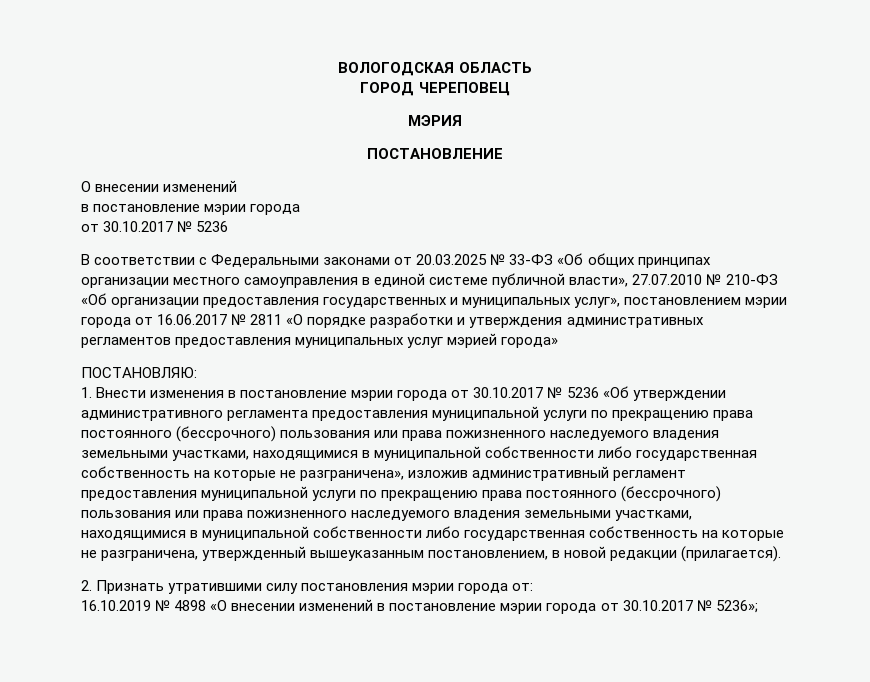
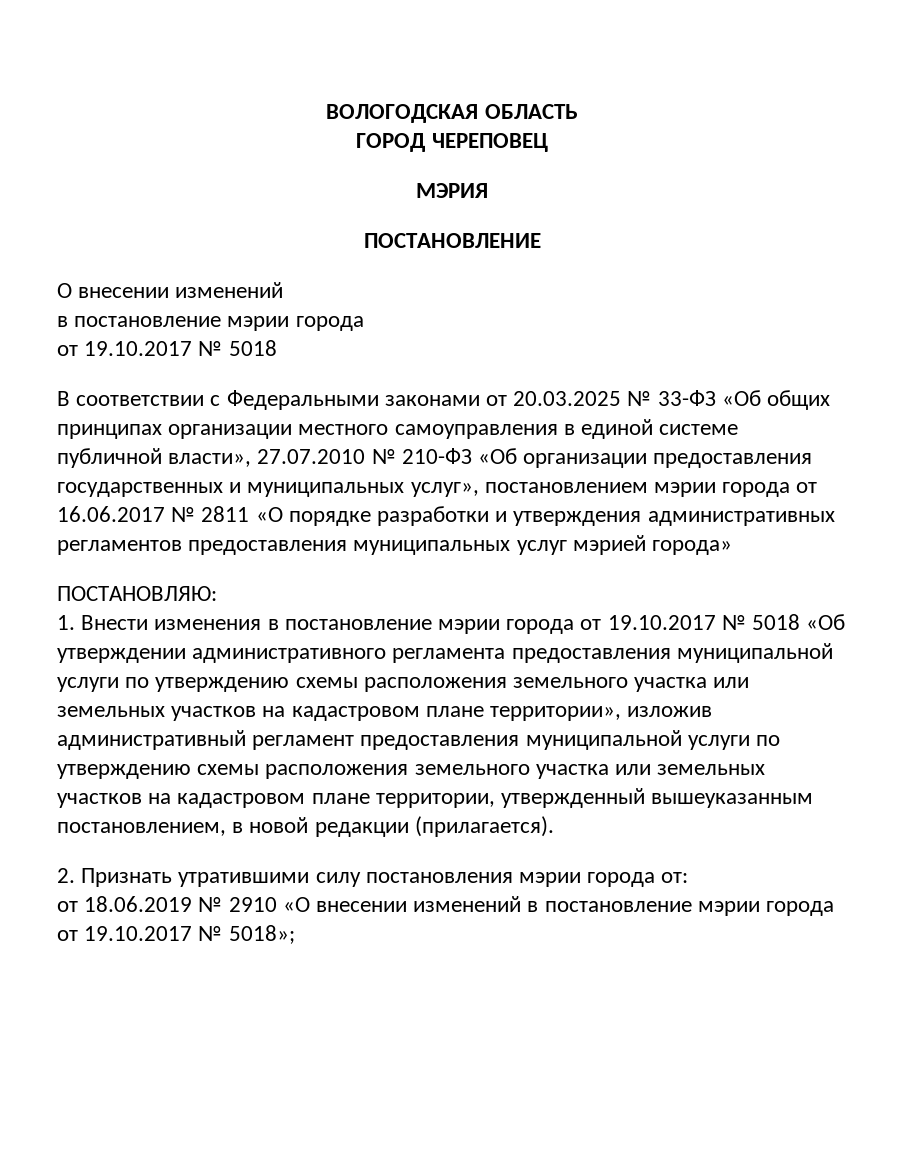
[103,221,229,232] 30.10.2017 № 5236 -> [84,340,277,356] 19.10.2017 № 5018
[473,387,599,398] 30.10.2017 № 5236 -> [607,614,801,630] 19.10.2017 № 5018
[612,410,754,421] [81,426,720,442] [81,446,758,461] [81,466,405,481] прекращению права постоянного (бессрочного) пользования или права пожизненного наследуемого владения земельными участками, находящимися в муниципальной собственности либо государственная собственность на которые не разграничена», -> [155,677,750,692] [57,706,622,721] утверждению схемы расположения земельного участка или земельных участков на кадастровом плане территории»,
[381,486,722,502] [81,510,693,521] [81,526,785,541] [81,550,199,561] прекращению права постоянного (бессрочного) пользования или права пожизненного наследуемого владения земельными участками, находящимися в муниципальной собственности либо государственная собственность на которые не разграничена, -> [57,764,766,779] [57,793,495,808] утверждению схемы расположения земельного участка или земельных участков на кадастровом плане территории,
[81,600,207,611] 16.10.2019 № 4898 -> [57,896,277,912] от 18.06.2019 № 2910
[622,600,758,613] 30.10.2017 № 5236»; -> [84,925,295,944] 19.10.2017 № 5018»;

